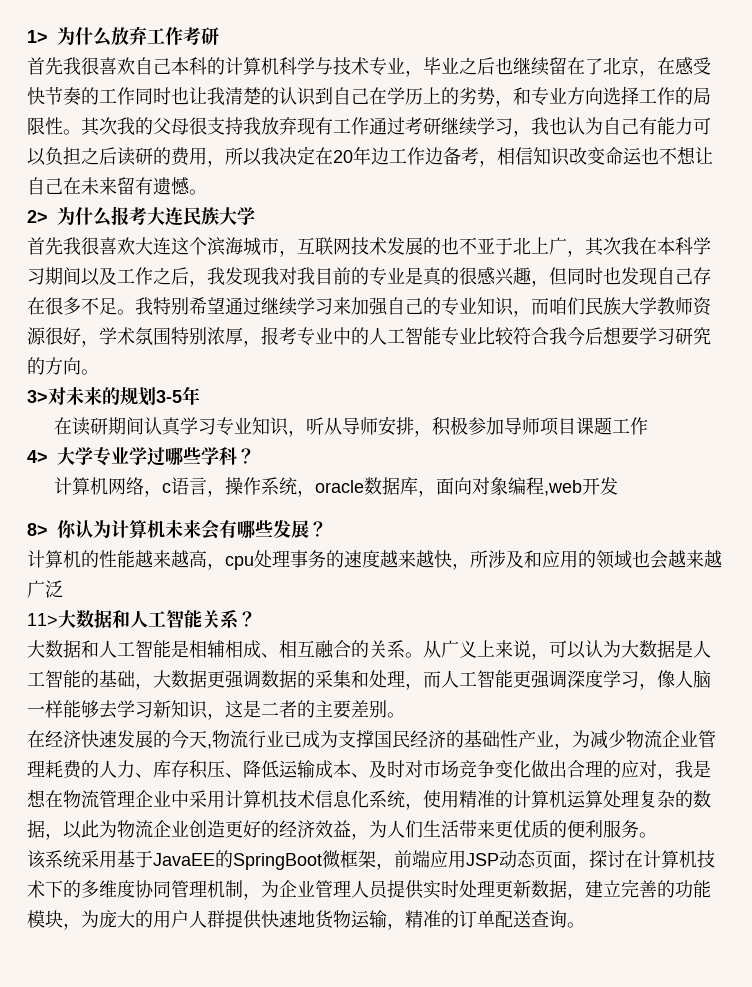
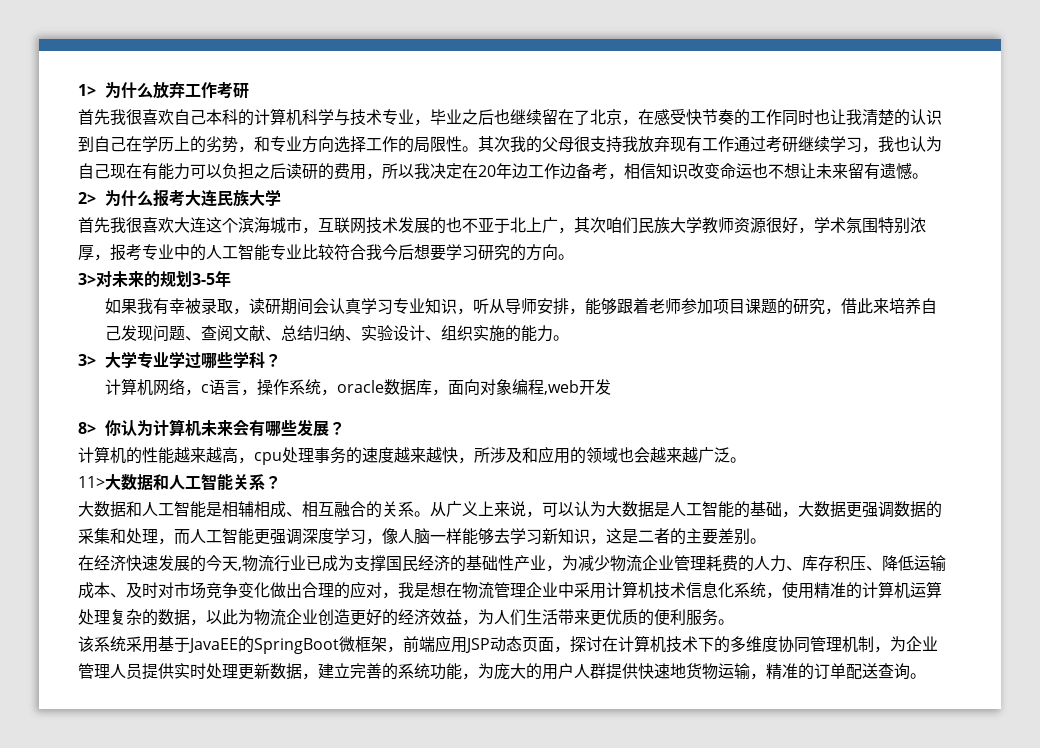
(639, 126) none -> [110,163,142,179] 现在
[27,177,81,195] 自己在 -> (816, 171) none
[621,237,711,255] [27,267,711,287] [27,297,549,317] 我在本科学习期间以及工作之后，我发现我对我目前的专业是真的很感兴趣，但同时也发现自己存在很多不足。我特别希望通过继续学习来加强自己的专业知识，而 -> (606, 225) none
[54,417,73,435] 在 -> [105,298,250,315] 如果我有幸被录取，
(145, 426) none -> [313,298,330,314] 会
[432,416,649,436] [27,450,48,463] 积极参加导师项目课题工作 // 4> -> [585,298,938,315] [105,325,570,342] [78,354,96,366] 能够跟着老师参加项目课题的研究，借此来培养自己发现问题、查阅文献、总结归纳、实验设计、组织实施的能力。 // 3>
(63, 589) none -> [730,457,746,463] 。
[675,880,711,898] [27,910,63,928] 功能模块 -> [398,663,462,680] 系统功能

